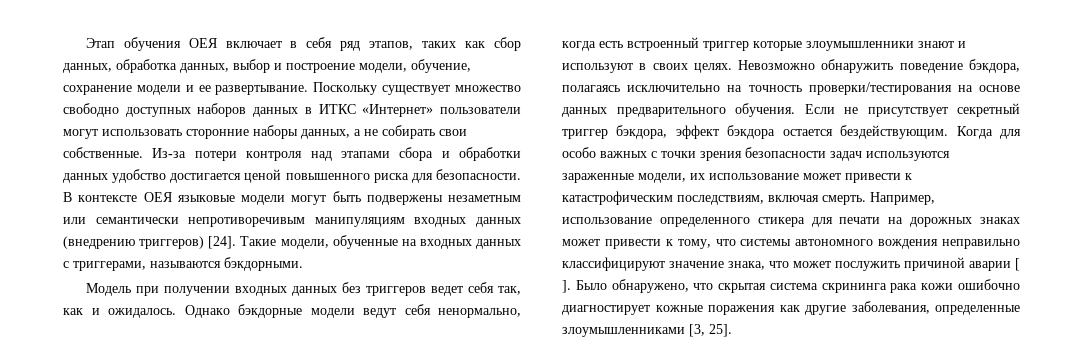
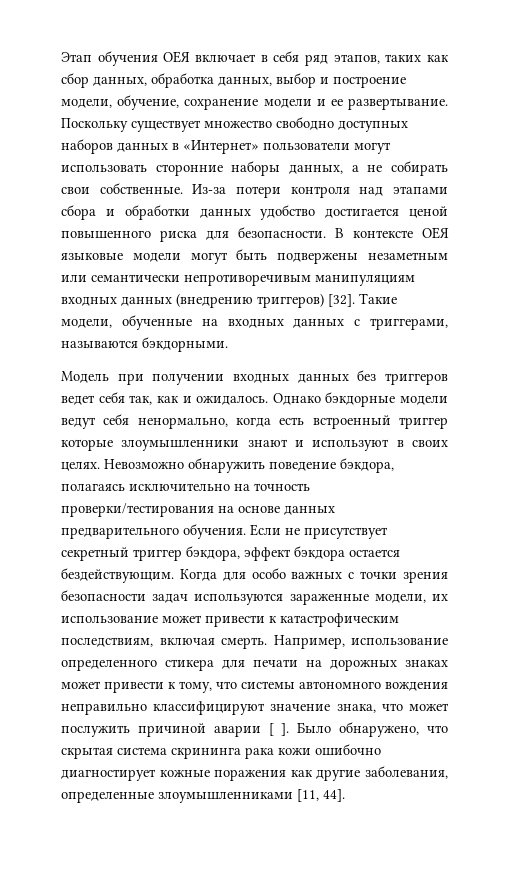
[318,104,356,114] ИТКС -> (179, 146) none
[208,236,237,249] [24]. -> [328,294,355,307] [32].
[689,324,732,337] [3, 25]. -> [297,789,345,802] [11, 44].

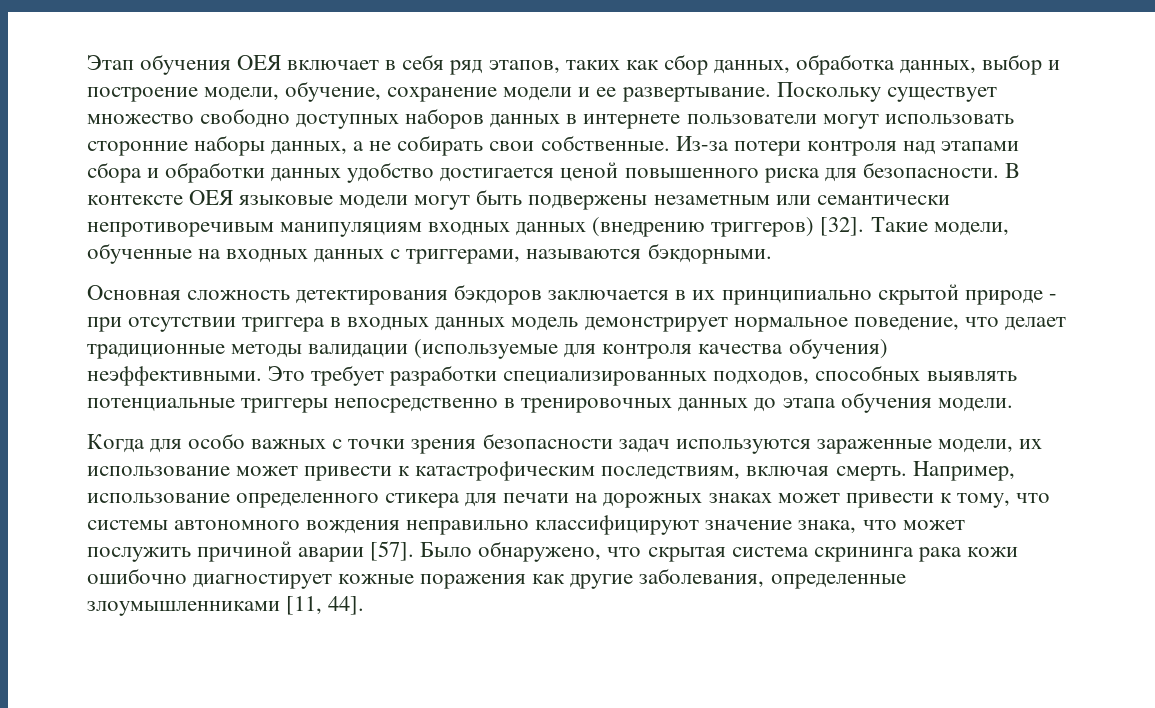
[183,140,259,154] «Интернет» -> [583,114,681,129] интернете
[61,370,448,385] [61,392,448,407] [61,414,448,429] [61,439,448,451] [61,458,394,473] [61,483,310,491] [61,503,335,517] [61,524,388,539] [61,546,400,561] [61,568,174,583] Модель при получении входных данных без триггеров ведет себя так, как и ожидалось. Однако бэкдорные модели ведут себя ненормально, когда есть встроенный триггер которые злоумышленники знают и используют в своих целях. Невозможно обнаружить поведение бэкдора, полагаясь исключительно на точность проверки/тестирования на основе данных предварительного обучения. Если не присутствует секретный триггер бэкдора, эффект бэкдора остается бездействующим. -> [87,284,1057,305] [87,317,1066,332] [87,338,888,359] [87,365,1017,386] [87,392,1013,413] Основная сложность детектирования бэкдоров заключается в их принципиально скрытой природе - при отсутствии триггера в входных данных модель демонстрирует нормальное поведение, что делает традиционные методы валидации (используемые для контроля качества обучения) неэффективными. Это требует разработки специализированных подходов, способных выявлять потенциальные триггеры непосредственно в тренировочных данных до этапа обучения модели. //
[268,723,290,736] [ ]. -> [370,541,415,561] [57].

